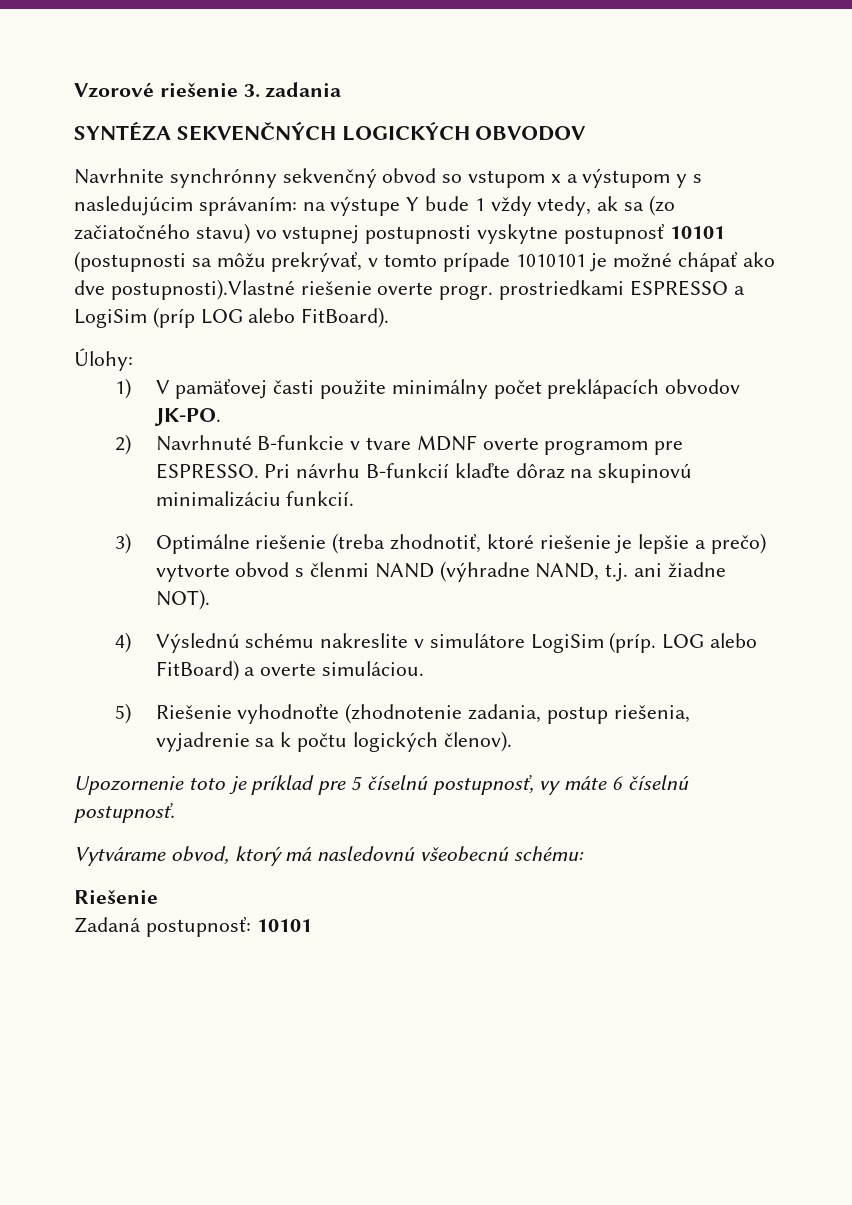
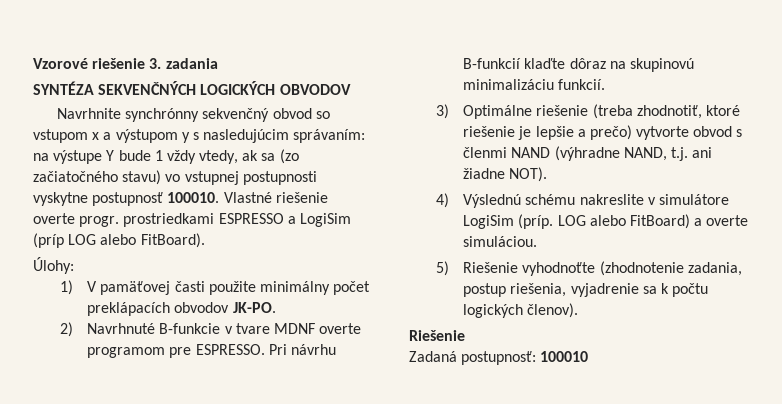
[669,226,725,239] [74,251,775,272] [74,279,295,300] 10101 (postupnosti sa môžu prekrývať, v tomto prípade 1010101 je možné chápať ako dve postupnosti).Vlastné -> [167,192,272,203] 100010. Vlastné
[74,775,689,795] [74,803,175,823] [74,846,584,866] // Upozornenie toto je príklad pre 5 číselnú postupnosť, vy máte 6 číselnú postupnosť. // Vytvárame obvod, ktorý má nasledovnú všeobecnú schému: -> (579, 310) none
[256,919,312,932] 10101 -> [540,351,589,362] 100010

